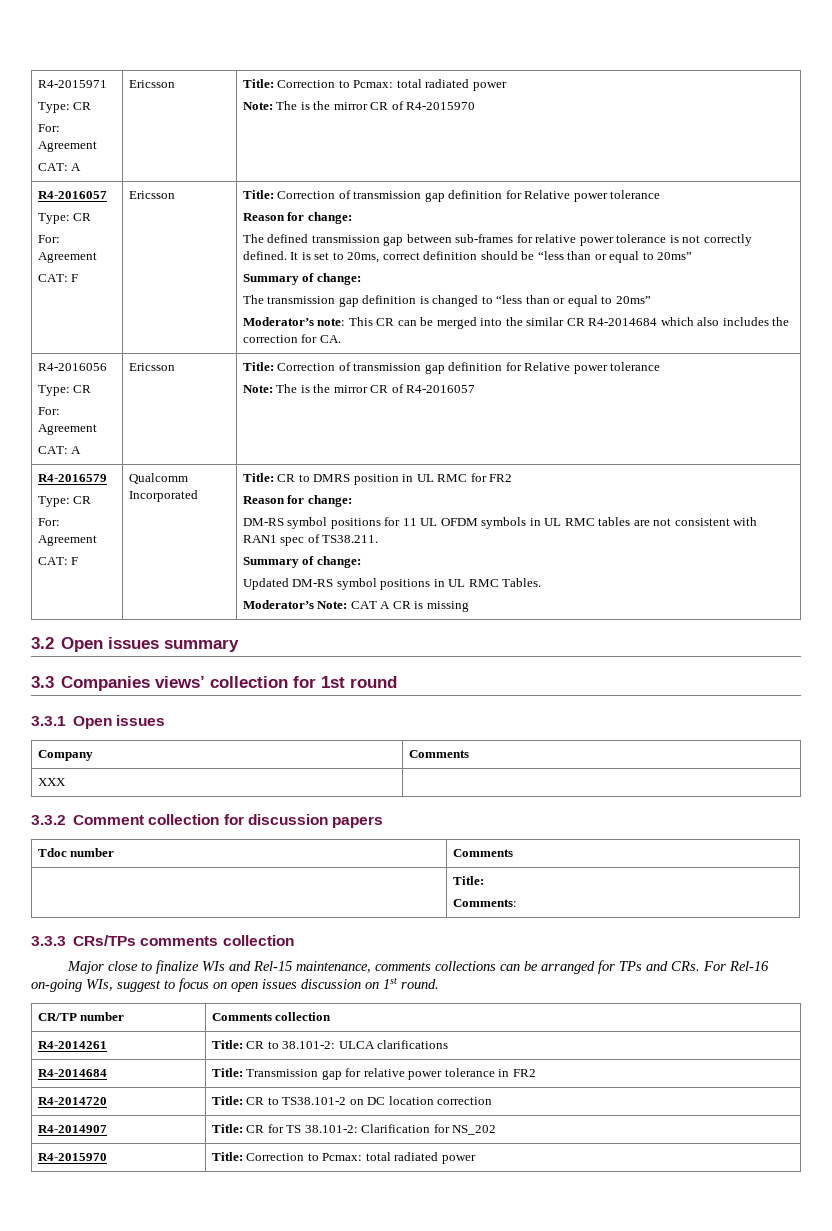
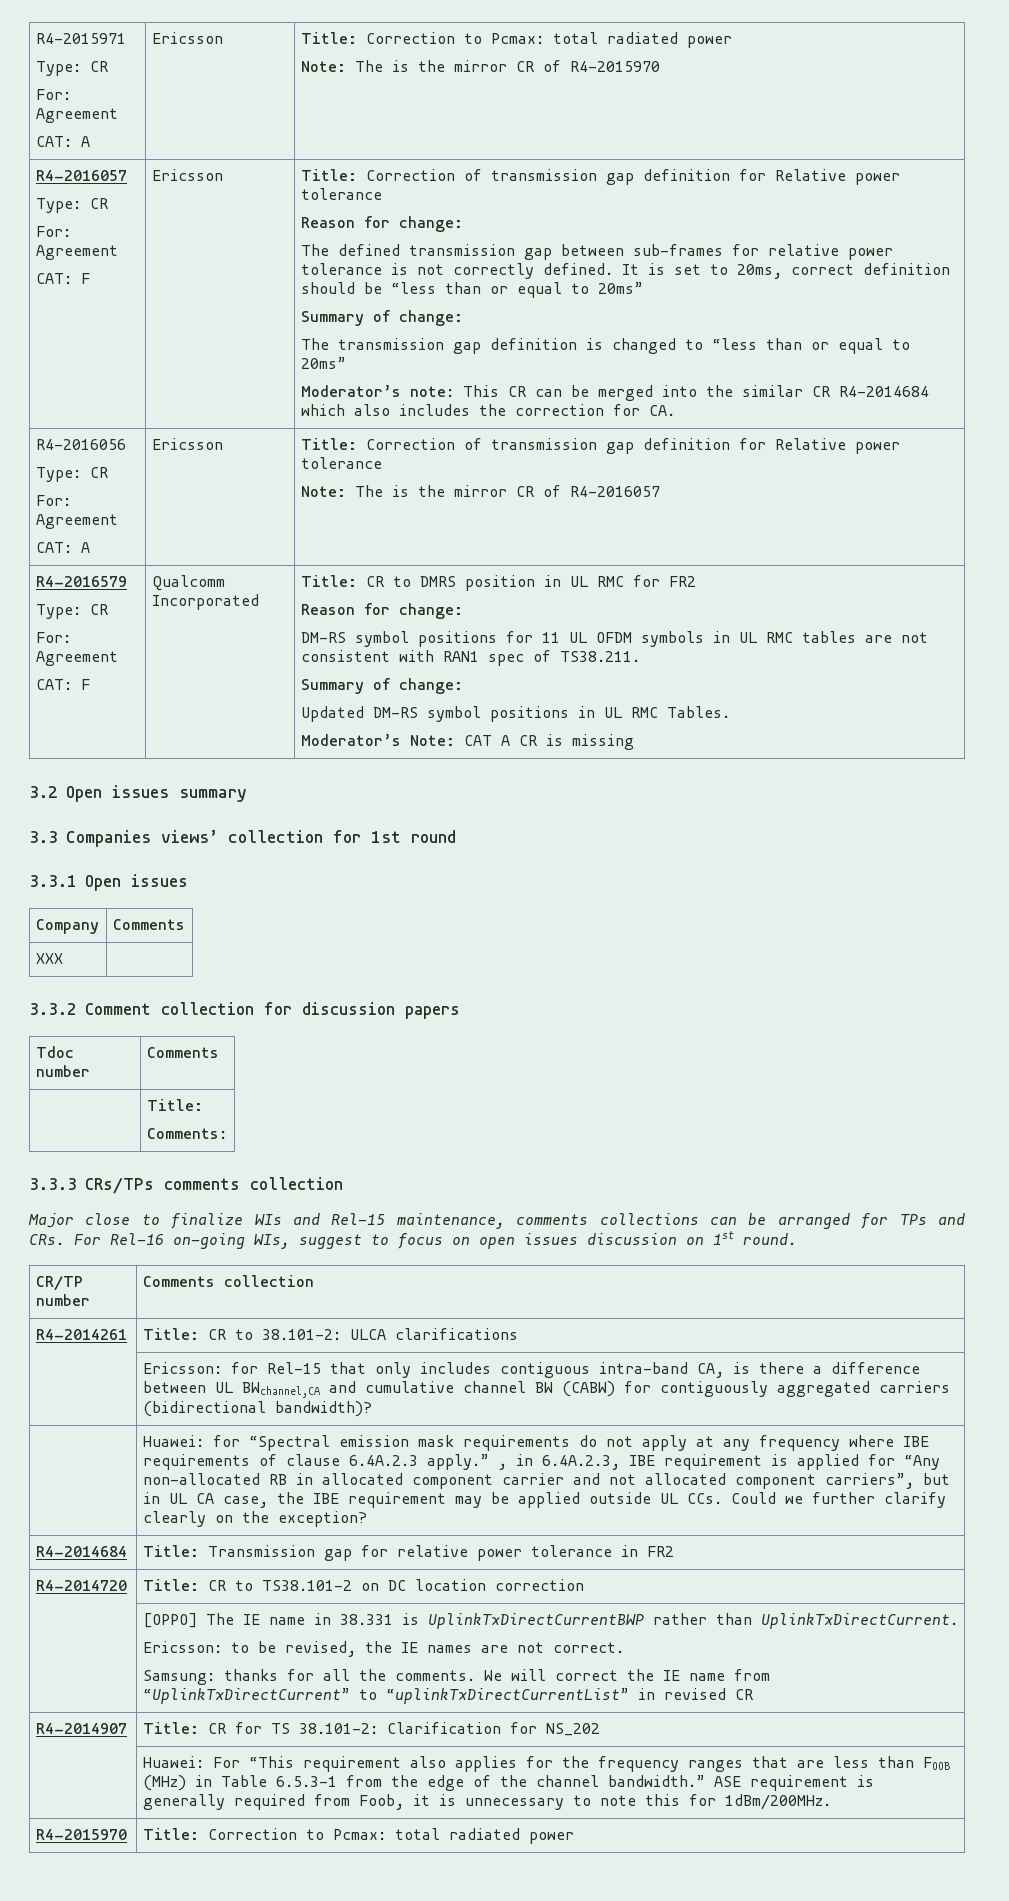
(449, 1044) none -> [142,1362,920,1378] [142,1381,950,1398] [142,1401,372,1417] [142,1435,929,1451] [142,1454,940,1470] [142,1473,950,1489] [142,1492,946,1508] [142,1511,367,1527] // | Ericsson: for Rel-15 that only includes contiguous intra-band CA, is there a difference between UL BWchannel,CA and cumulative channel BW (CABW) for contiguously aggregated carriers (bidirectional bandwidth)? // | Huawei: for “Spectral emission mask requirements do not apply at any frequency where IBE requirements of clause 6.4A.2.3 apply.” , in 6.4A.2.3, IBE requirement is applied for “Any non-allocated RB in allocated component carrier and not allocated component carriers”, but in UL CA case, the IBE requirement may be applied outside UL CCs. Could we further clarify clearly on the exception?
(493, 1101) none -> [142,1613,958,1629] [142,1641,624,1657] [142,1669,770,1685] [142,1688,753,1704] // | [OPPO] The IE name in 38.331 is UplinkTxDirectCurrentBWP rather than UplinkTxDirectCurrent. // Ericsson: to be revised, the IE names are not correct. // Samsung: thanks for all the comments. We will correct the IE name from “UplinkTxDirectCurrent” to “uplinkTxDirectCurrentList” in revised CR
(497, 1130) none -> [142,1756,951,1772] [142,1775,874,1791] [142,1794,831,1810] // | Huawei: For “This requirement also applies for the frequency ranges that are less than FOOB (MHz) in Table 6.5.3-1 from the edge of the channel bandwidth.” ASE requirement is generally required from Foob, it is unnecessary to note this for 1dBm/200MHz.

